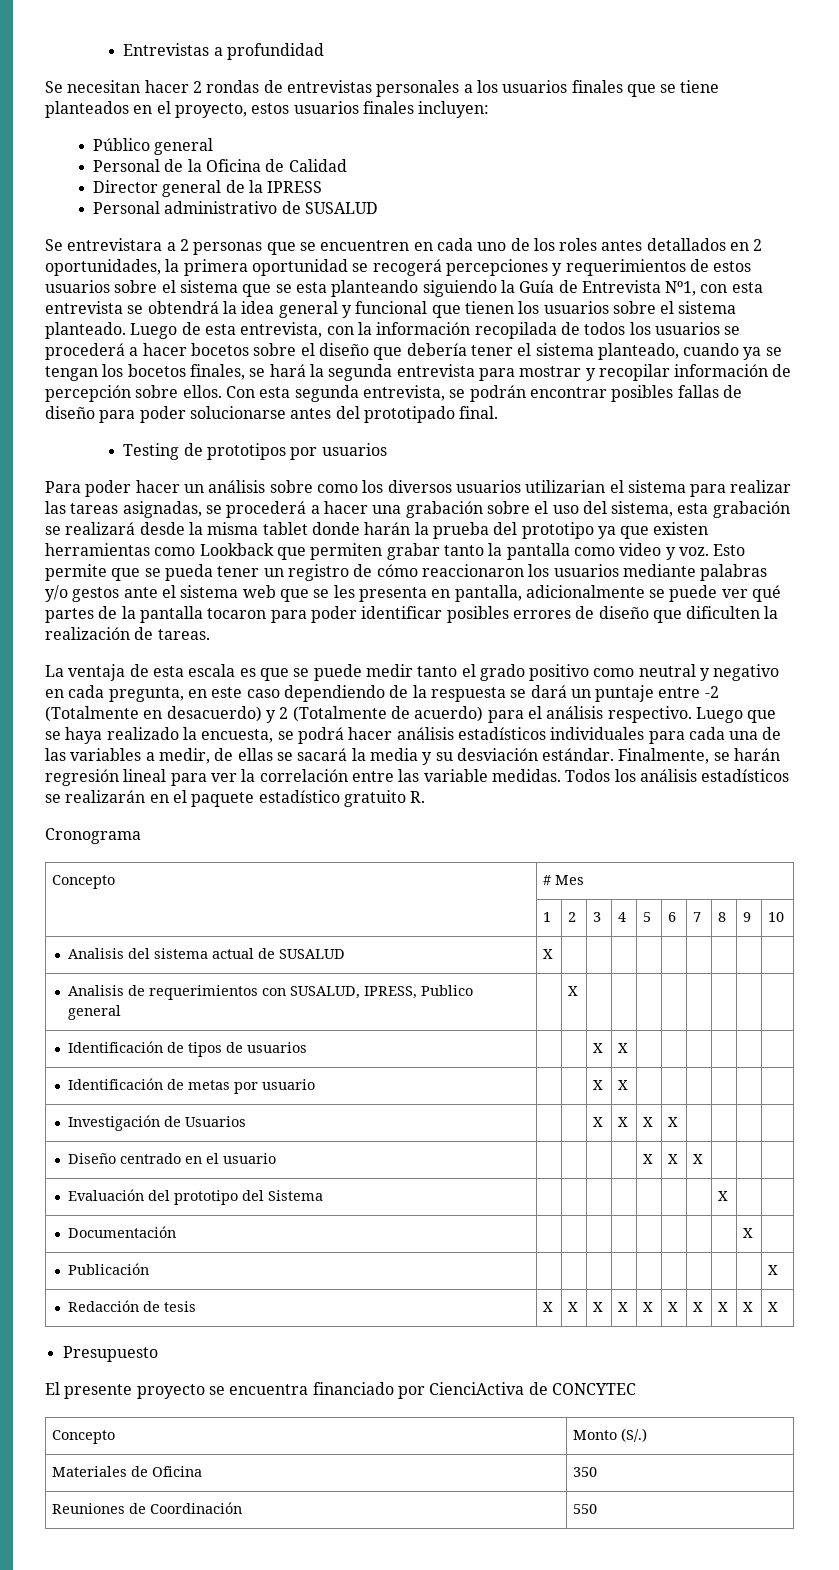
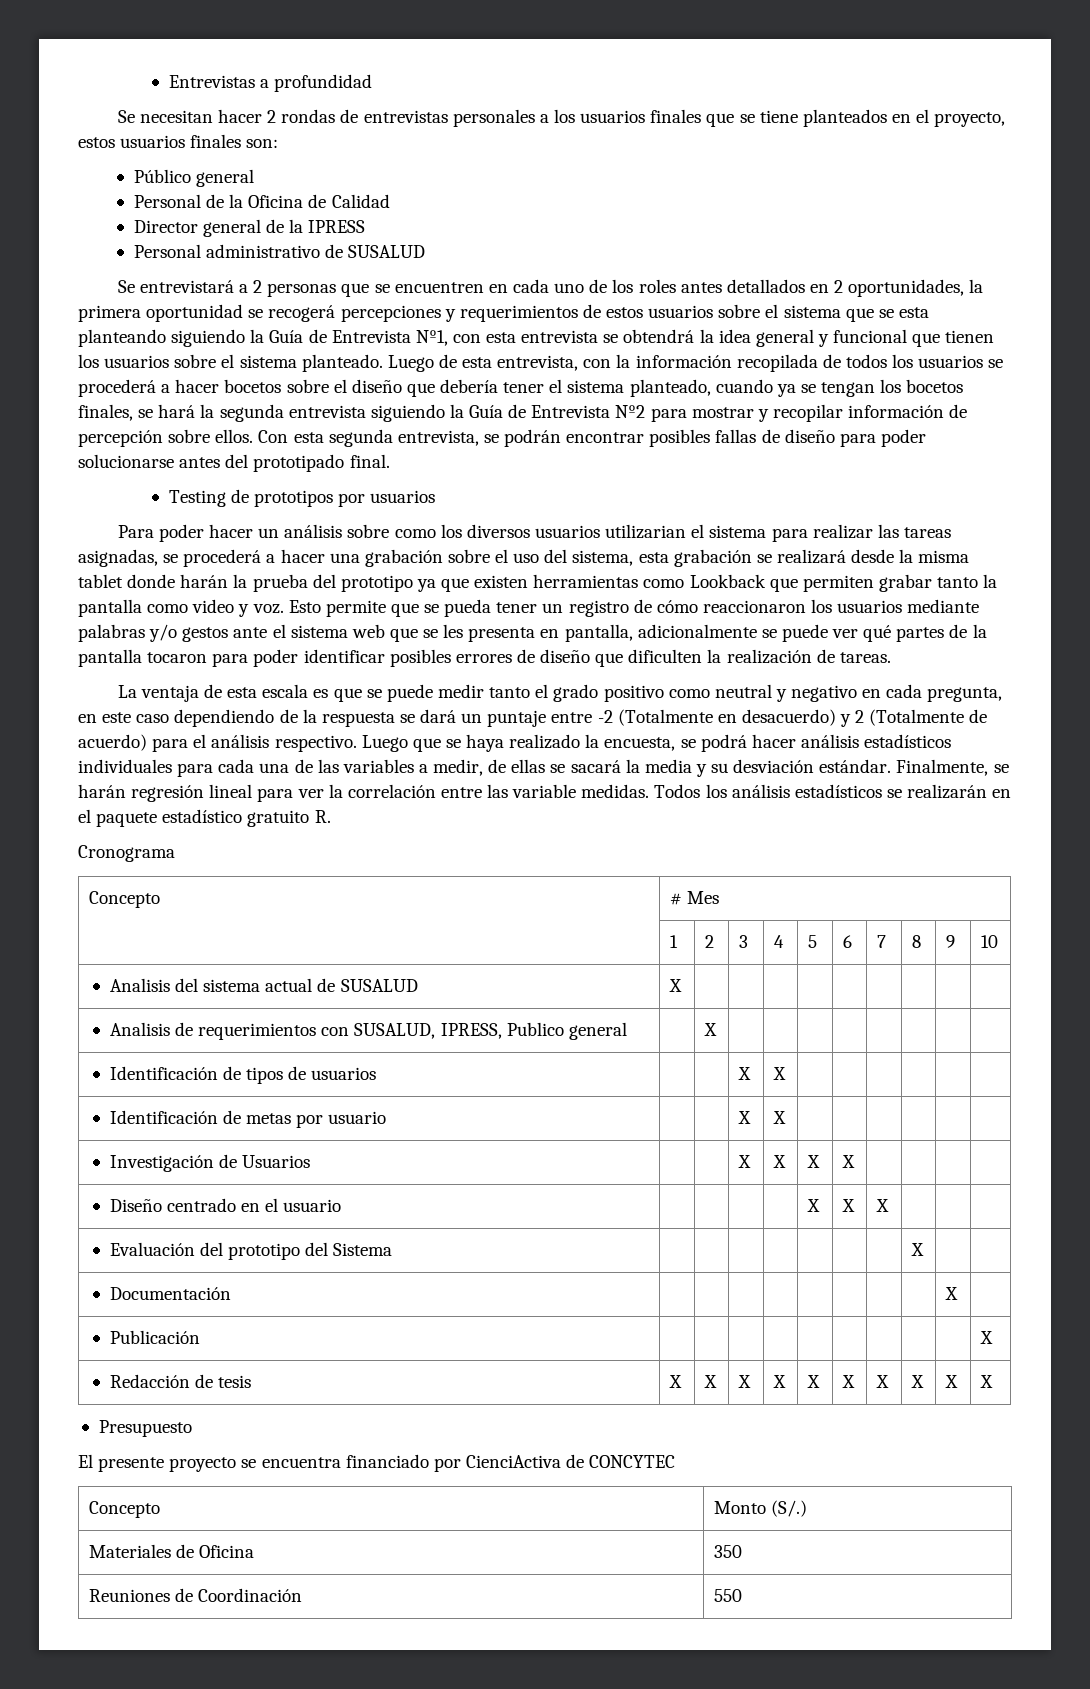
[418,101,490,118] incluyen: -> [246,139,279,148] son:
[67,238,163,251] entrevistara -> [139,280,234,293] entrevistará
(475, 370) none -> [370,404,646,422] siguiendo la Guía de Entrevista Nº2

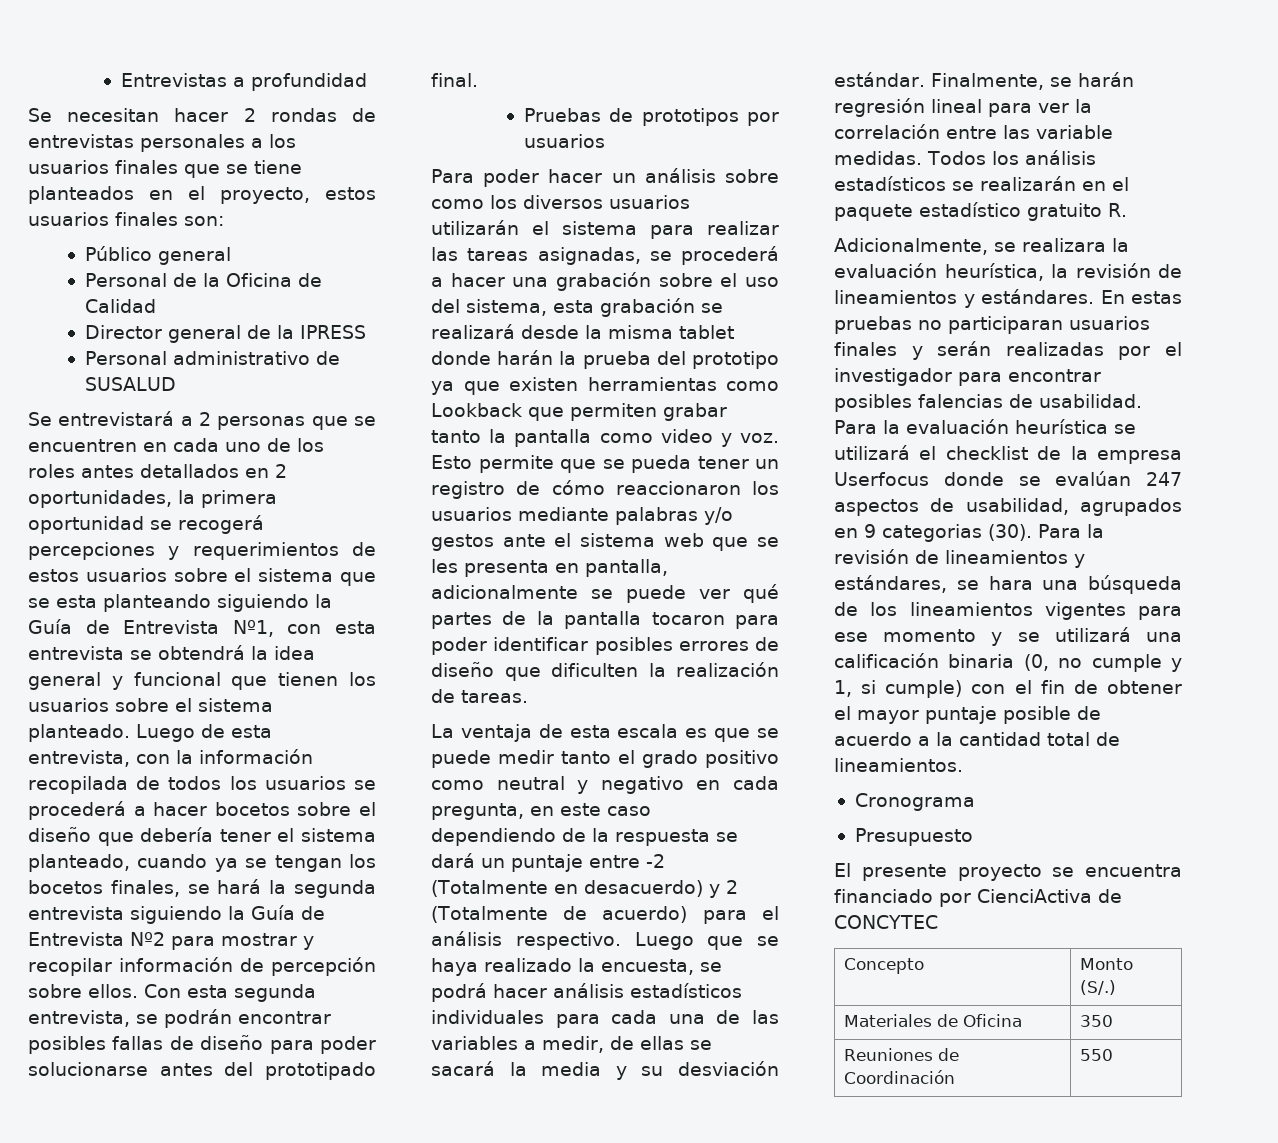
[168,490,226,507] Testing -> [523,108,601,122] Pruebas
[605,524,687,539] utilizarian -> [431,220,519,235] utilizarán
[78,845,175,862] [88,891,160,908] [669,891,720,905] [669,935,678,948] [704,935,714,948] [738,935,748,948] [773,935,784,948] [807,935,817,948] [842,935,852,948] [876,935,886,948] [911,935,921,948] [945,935,955,948] [980,935,998,948] [109,978,418,992] [668,979,682,992] [109,1022,627,1040] [703,1023,717,1036] [109,1066,377,1084] [737,1067,751,1080] [772,1067,786,1080] [109,1110,387,1128] [737,1111,751,1124] [772,1111,786,1124] [109,1154,311,1172] [737,1155,751,1168] [772,1155,786,1168] [806,1155,820,1168] [841,1155,855,1168] [109,1198,342,1212] [806,1199,820,1212] [841,1199,855,1212] [875,1199,889,1212] [109,1242,393,1260] [910,1243,924,1256] [109,1287,231,1300] [944,1287,958,1300] [109,1330,200,1344] [979,1331,993,1344] [109,1374,252,1388] [668,1375,682,1388] [703,1375,717,1388] [737,1375,751,1388] [772,1375,786,1388] [806,1375,820,1388] [841,1375,855,1388] [875,1375,889,1388] [910,1375,924,1388] [944,1375,958,1388] [979,1375,993,1388] Cronograma // Concepto | # Mes // | 1 | 2 | 3 | 4 | 5 | 6 | 7 | 8 | 9 | 10 // Analisis del sistema actual de SUSALUD | X | | | | | | | | | // Analisis de requerimientos con SUSALUD, IPRESS, Publico general | | X | | | | | | | | // Identificación de tipos de usuarios | | | X | X | | | | | | // Identificación de metas por usuario | | | X | X | | | | | | // Investigación de Usuarios | | | X | X | X | X | | | | // Diseño centrado en el usuario | | | | | X | X | X | | | // Evaluación del prototipo del Sistema | | | | | | | | X | | // Documentación | | | | | | | | | X | // Publicación | | | | | | | | | | X // Redacción de tesis | X | X | X | X | X | X | X | X | X | X -> [834,238,1129,255] [834,263,1182,281] [834,289,1182,308] [834,316,1150,334] [834,341,1182,360] [834,368,1101,386] [834,394,1142,412] [834,419,1136,434] [834,445,1182,464] [834,471,1182,486] [834,498,1182,516] [834,524,1104,542] [834,549,1085,568] [834,575,1182,594] [834,602,1182,620] [834,627,1182,646] [834,653,1182,672] [834,680,1182,698] [834,706,1101,724] [834,732,1120,746] [834,758,963,772] [854,793,975,811] Adicionalmente, se realizara la evaluación heurística, la revisión de lineamientos y estándares. En estas pruebas no participaran usuarios finales y serán realizadas por el investigador para encontrar posibles falencias de usabilidad. Para la evaluación heurística se utilizará el checklist de la empresa Userfocus donde se evalúan 247 aspectos de usabilidad, agrupados en 9 categorias (30). Para la revisión de lineamientos y estándares, se hara una búsqueda de los lineamientos vigentes para ese momento y se utilizará una calificación binaria (0, no cumple y 1, si cumple) con el fin de obtener el mayor puntaje posible de acuerdo a la cantidad total de lineamientos. // Cronograma

